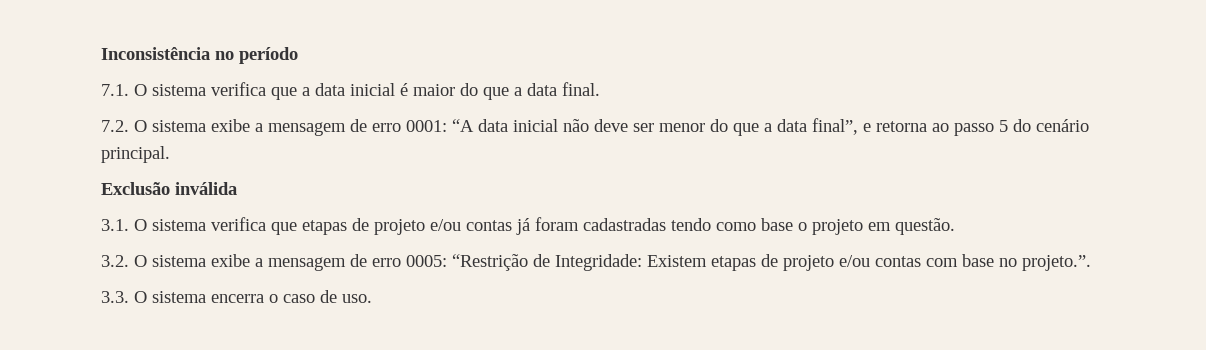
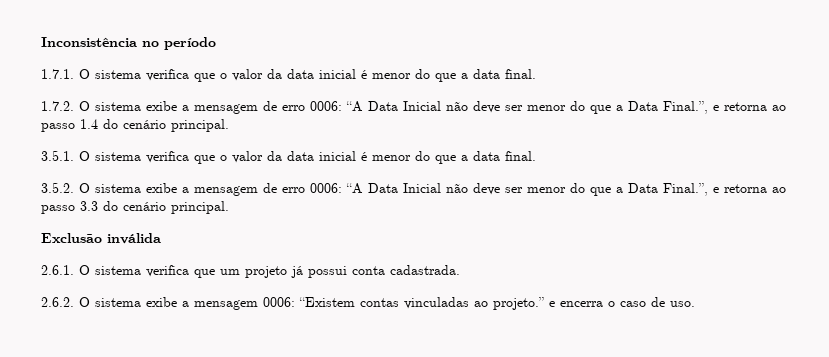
[101,82,600,100] [101,118,1008,136] 7.1. O sistema verifica que a data inicial é maior do que a data final. // 7.2. O sistema exibe a mensagem de erro 0001: “A data inicial não deve ser menor do que a data final”, e retorna ao passo 5 -> [41,69,536,82] [41,101,786,114] [41,119,229,132] [41,150,536,164] [41,182,786,196] [41,201,98,214] 1.7.1. O sistema verifica que o valor da data inicial é menor do que a data final. // 1.7.2. O sistema exibe a mensagem de erro 0006: “A Data Inicial não deve ser menor do que a Data Final.”, e retorna ao passo 1.4 do cenário principal. // 3.5.1. O sistema verifica que o valor da data inicial é menor do que a data final. // 3.5.2. O sistema exibe a mensagem de erro 0006: “A Data Inicial não deve ser menor do que a Data Final.”, e retorna ao passo 3.3
[101,217,955,235] [101,254,1091,271] [101,291,206,303] 3.1. O sistema verifica que etapas de projeto e/ou contas já foram cadastradas tendo como base o projeto em questão. // 3.2. O sistema exibe a mensagem de erro 0005: “Restrição de Integridade: Existem etapas de projeto e/ou contas com base no projeto.”. // 3.3. O sistema -> [41,265,460,278] [41,297,555,310] 2.6.1. O sistema verifica que um projeto já possui conta cadastrada. // 2.6.2. O sistema exibe a mensagem 0006: “Existem contas vinculadas ao projeto.” e

